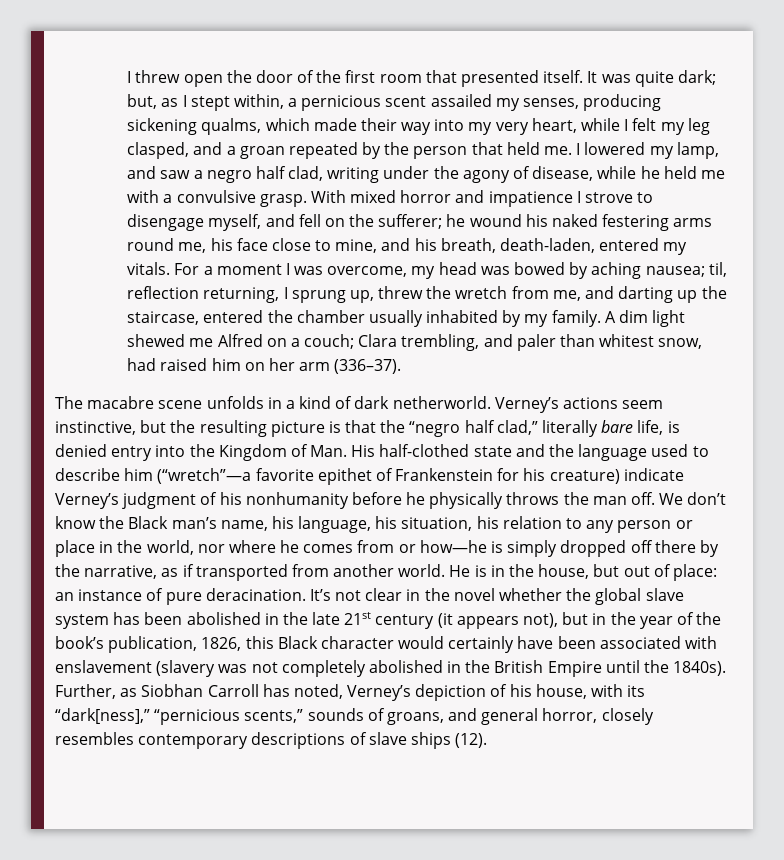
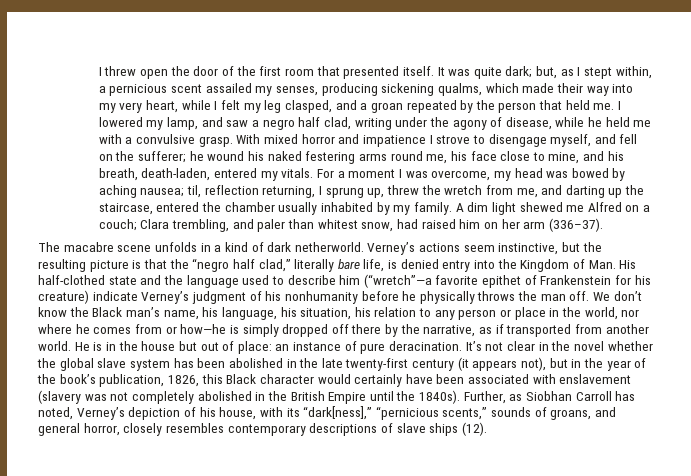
[538,564,590,579] house, -> [141,341,176,351] house
[344,612,372,625] 21st -> [345,358,409,371] twenty-first

